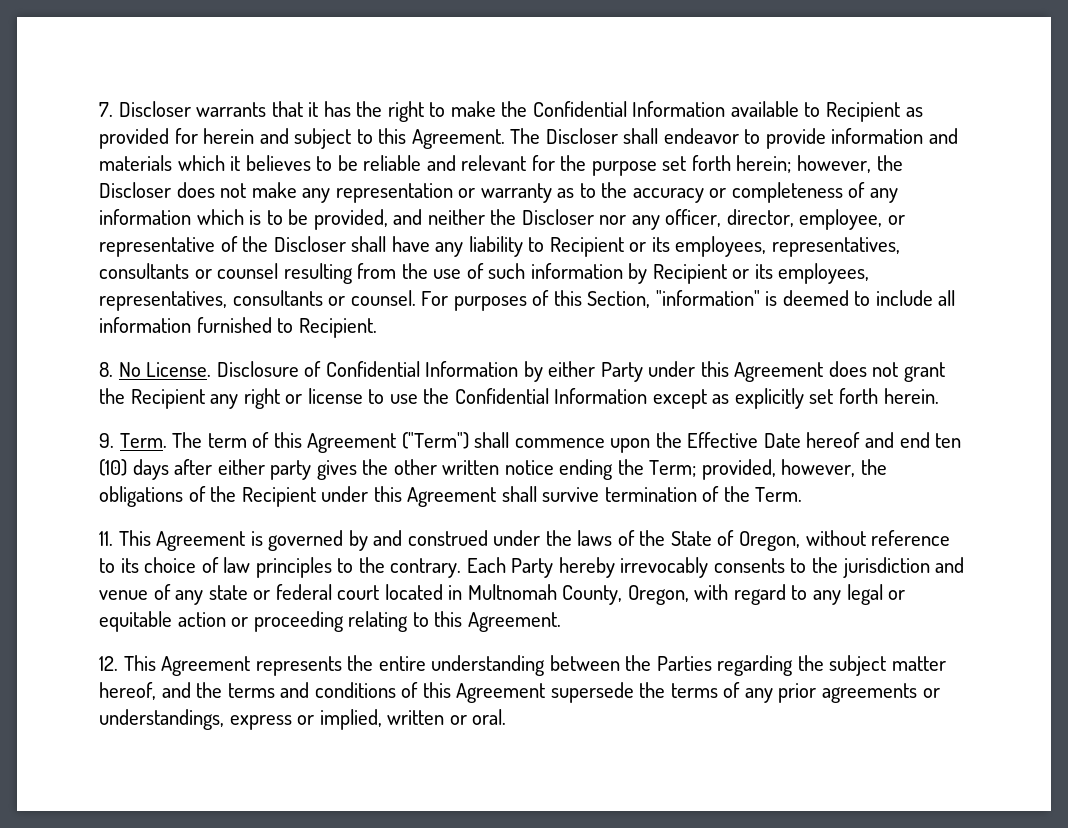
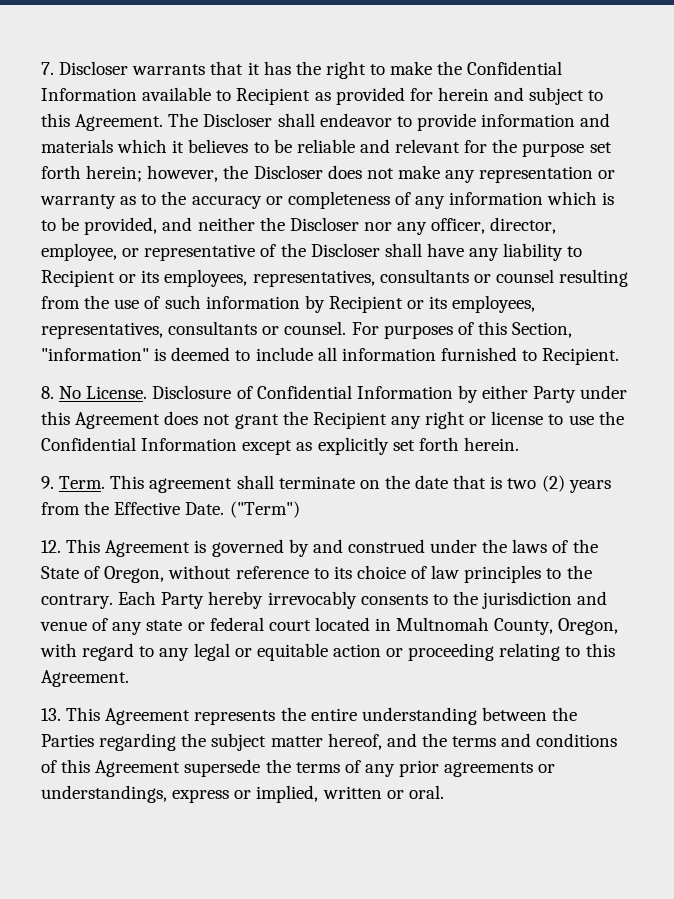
[172,432,962,453] [99,459,888,480] [99,486,803,507] [99,531,113,546] The term of this Agreement ("Term") shall commence upon the Effective Date hereof and end ten (10) days after either party gives the other written notice ending the Term; provided, however, the obligations of the Recipient under this Agreement shall survive termination of the Term. // 11. -> [110,475,611,493] [41,501,300,518] [41,540,61,553] This agreement shall terminate on the date that is two (2) years from the Effective Date. ("Term") // 12.
[99,656,118,671] 12. -> [41,708,61,721] 13.

